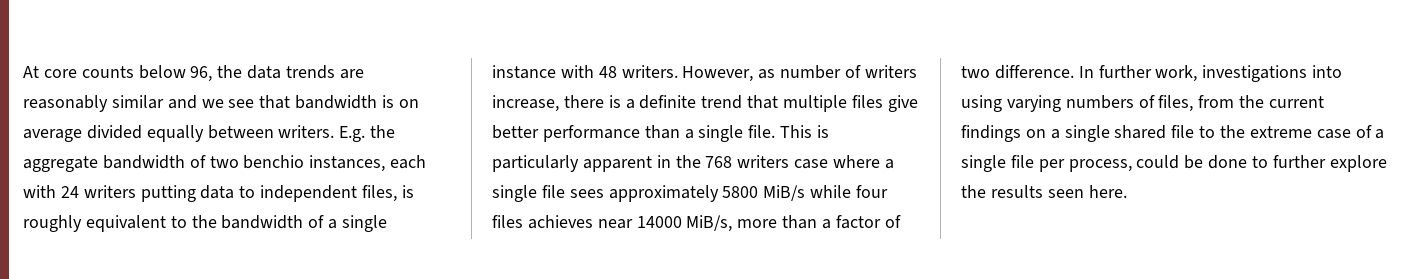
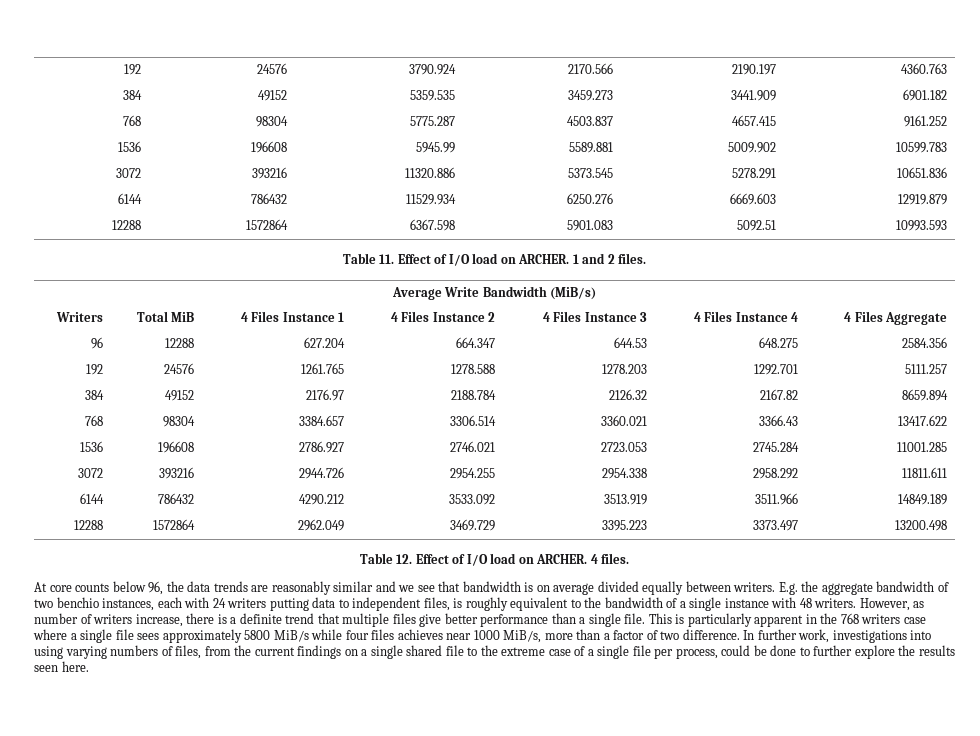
(23, 72) none -> [124,64,142,75] [257,63,288,74] [409,64,457,75] [568,63,614,74] [732,64,777,75] [901,63,948,74] [123,90,143,100] [258,90,288,101] [410,90,456,101] [568,90,614,101] [731,90,777,101] [903,89,948,101] [123,115,142,126] [256,116,289,127] [410,116,456,126] [567,116,614,126] [732,115,777,126] [904,115,948,127] [118,141,142,152] [251,141,288,153] [416,142,456,153] [569,142,614,153] [728,142,777,153] [896,142,948,153] [116,168,142,178] [252,167,288,179] [405,167,456,178] [568,168,614,178] [732,168,777,179] [897,167,948,178] [118,193,143,204] [251,193,288,204] [406,194,457,205] [567,193,614,204] [730,193,777,205] [898,194,948,205] [112,220,142,230] [246,219,289,230] [410,219,456,231] [567,220,614,231] [737,220,777,231] [896,220,948,231] [342,253,647,266] [391,286,597,300] [56,312,104,322] [136,311,195,322] [240,311,345,322] [390,311,496,322] [542,311,648,322] [693,311,799,322] [844,311,948,325] [91,337,104,349] [165,338,195,348] [304,337,346,348] [456,337,496,348] [614,337,648,348] [759,337,799,348] [902,337,948,348] [86,364,104,375] [164,363,195,374] [301,363,345,374] [451,364,496,374] [602,364,648,374] [754,364,799,375] [905,364,948,374] [85,390,105,400] [165,390,195,401] [306,389,345,401] [451,390,497,400] [609,389,648,400] [760,389,799,400] [902,389,949,401] [85,415,104,426] [163,416,196,427] [299,415,345,426] [450,415,497,426] [601,415,648,426] [759,415,799,426] [898,415,948,426] [80,441,104,452] [158,441,195,453] [299,441,345,453] [450,441,496,452] [601,442,648,452] [753,442,800,452] [897,442,948,452] [78,468,104,478] [159,467,195,479] [299,467,345,479] [450,468,496,479] [602,468,648,479] [753,468,799,479] [902,467,948,478] [80,493,105,504] [158,493,195,504] [299,494,345,505] [449,494,496,505] [604,494,648,505] [755,493,799,505] [898,494,948,505] [74,520,104,530] [153,519,196,530] [298,519,345,531] [450,519,496,531] [602,520,648,531] [753,520,799,531] [895,520,948,531] [359,553,630,566] 192 | 24576 | 3790.924 | 2170.566 | 2190.197 | 4360.763 // 384 | 49152 | 5359.535 | 3459.273 | 3441.909 | 6901.182 // 768 | 98304 | 5775.287 | 4503.837 | 4657.415 | 9161.252 // 1536 | 196608 | 5945.99 | 5589.881 | 5009.902 | 10599.783 // 3072 | 393216 | 11320.886 | 5373.545 | 5278.291 | 10651.836 // 6144 | 786432 | 11529.934 | 6250.276 | 6669.603 | 12919.879 // 12288 | 1572864 | 6367.598 | 5901.083 | 5092.51 | 10993.593 // Table 11. Effect of I/O load on ARCHER. 1 and 2 files. // Average Write Bandwidth (MiB/s) // Writers | Total MiB | 4 Files Instance 1 | 4 Files Instance 2 | 4 Files Instance 3 | 4 Files Instance 4 | 4 Files Aggregate // 96 | 12288 | 627.204 | 664.347 | 644.53 | 648.275 | 2584.356 // 192 | 24576 | 1261.765 | 1278.588 | 1278.203 | 1292.701 | 5111.257 // 384 | 49152 | 2176.97 | 2188.784 | 2126.32 | 2167.82 | 8659.894 // 768 | 98304 | 3384.657 | 3306.514 | 3360.021 | 3366.43 | 13417.622 // 1536 | 196608 | 2786.927 | 2746.021 | 2723.053 | 2745.284 | 11001.285 // 3072 | 393216 | 2944.726 | 2954.255 | 2954.338 | 2958.292 | 11811.611 // 6144 | 786432 | 4290.212 | 3533.092 | 3513.919 | 3511.966 | 14849.189 // 12288 | 1572864 | 2962.049 | 3469.729 | 3395.223 | 3373.497 | 13200.498 // Table 12. Effect of I/O load on ARCHER. 4 files. //
[636,216,682,228] 14000 -> [473,630,500,640] 1000

